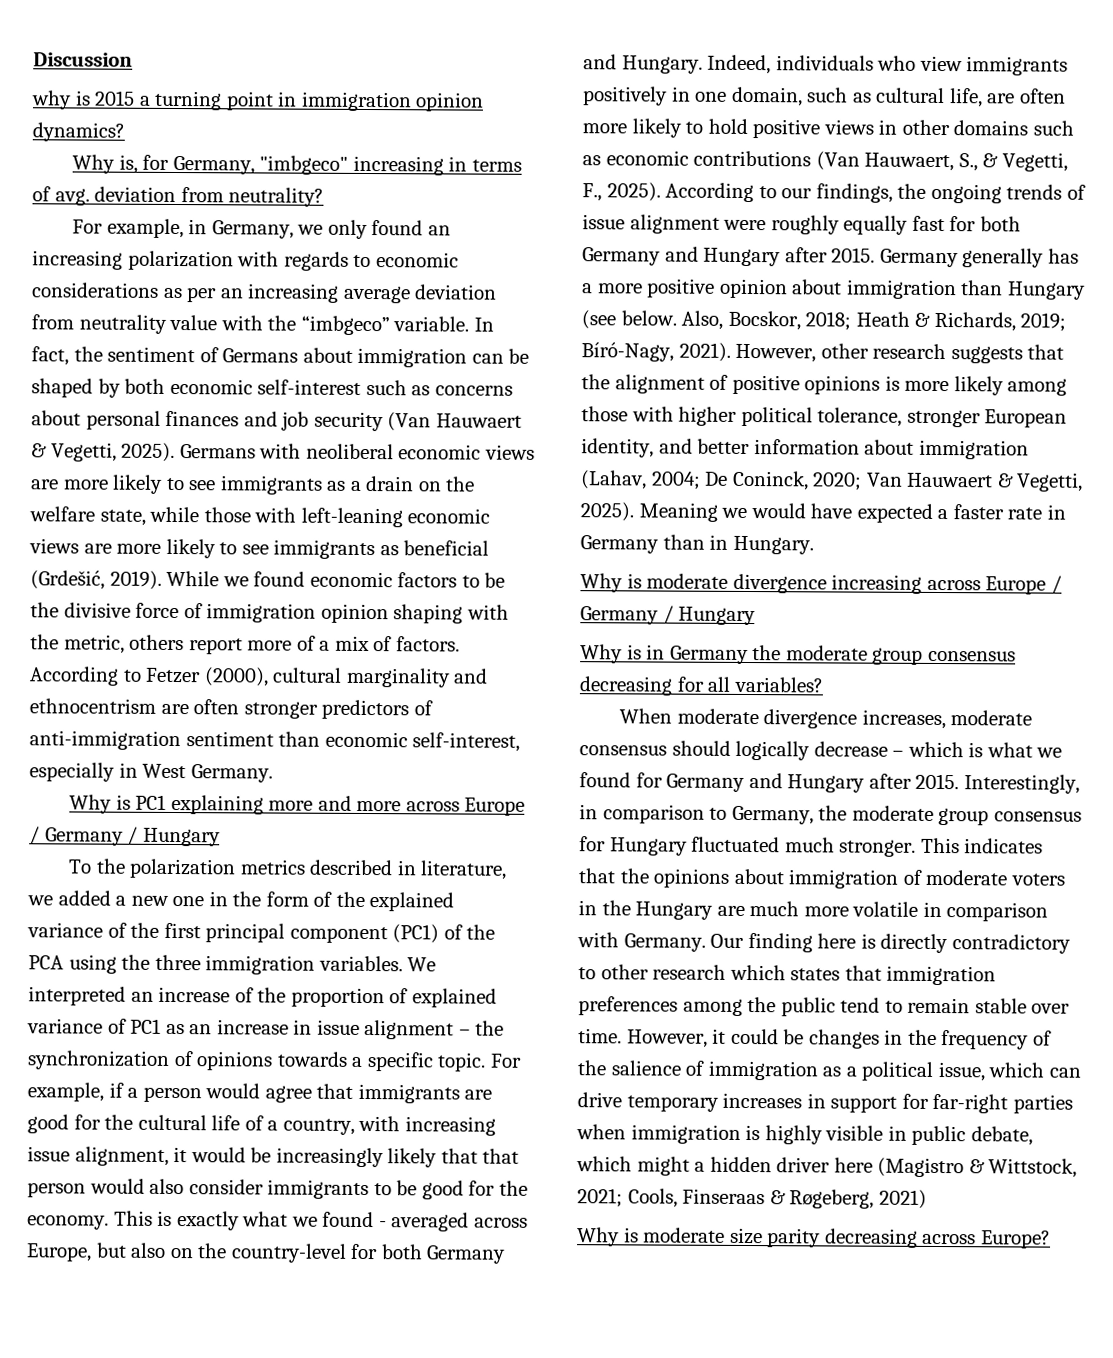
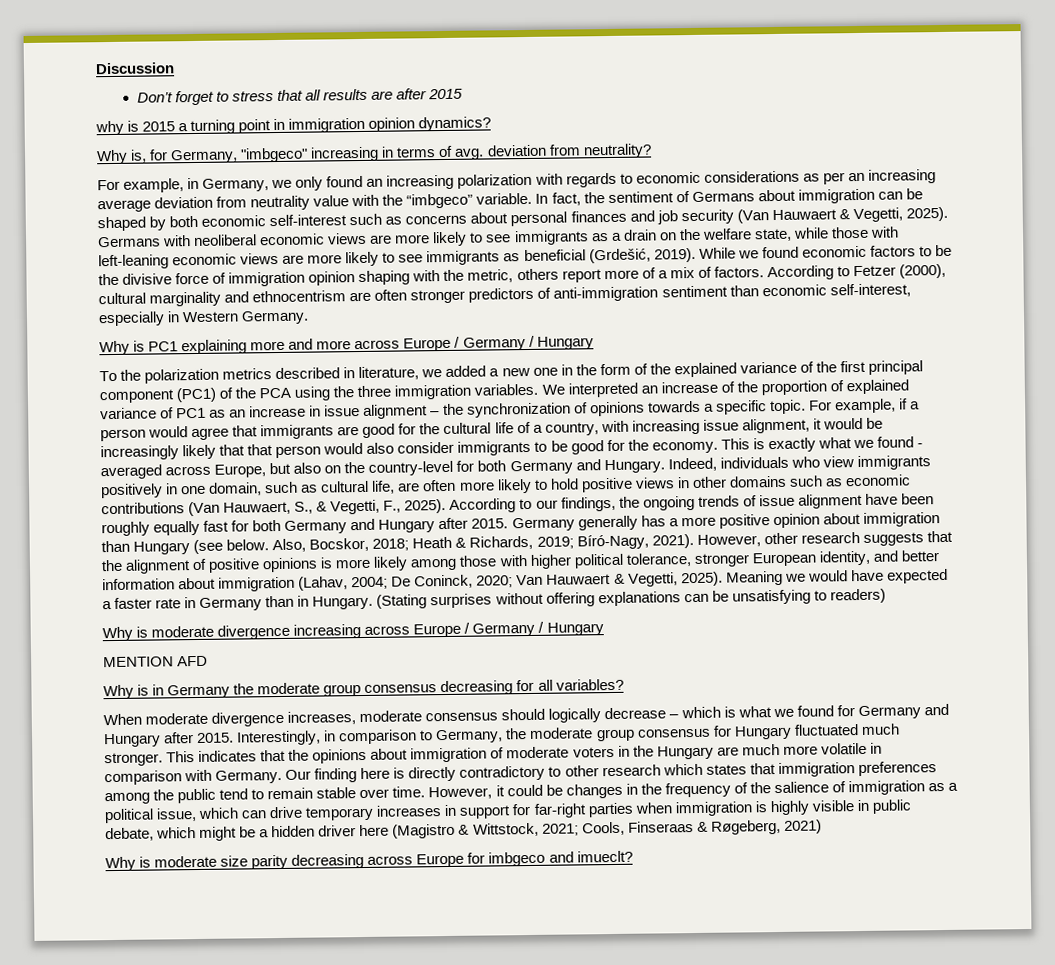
(133, 59) none -> [136,88,464,106] // Don’t forget to stress that all results are after 2015
[142,763,187,779] West -> [182,311,240,323] Western
[723,219,767,231] were -> [864,493,934,505] have been
(814, 545) none -> [376,588,886,609] (Stating surprises without offering explanations can be unsatisfying to readers)
(757, 616) none -> [103,655,209,668] // MENTION AFD
(690, 1166) none -> [239,826,257,838] be
[980,1230,1051,1249] Europe? -> [416,850,633,868] Europe for imbgeco and imueclt?

